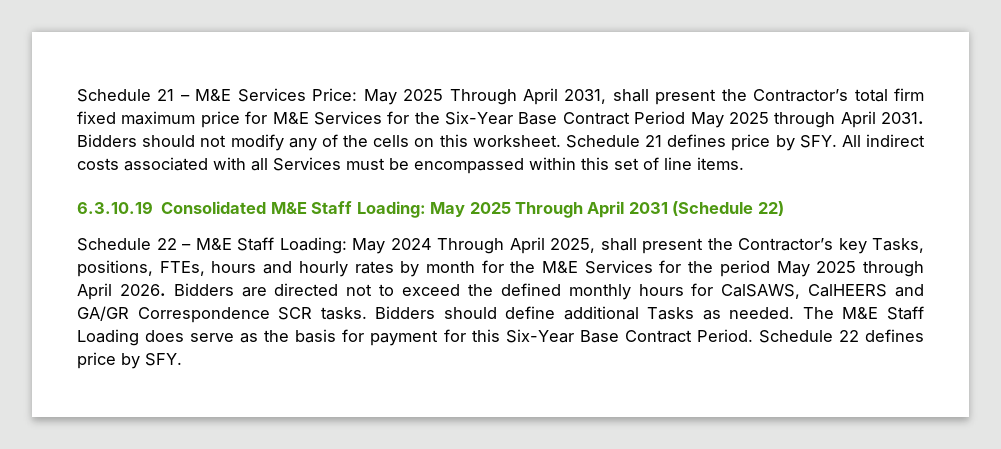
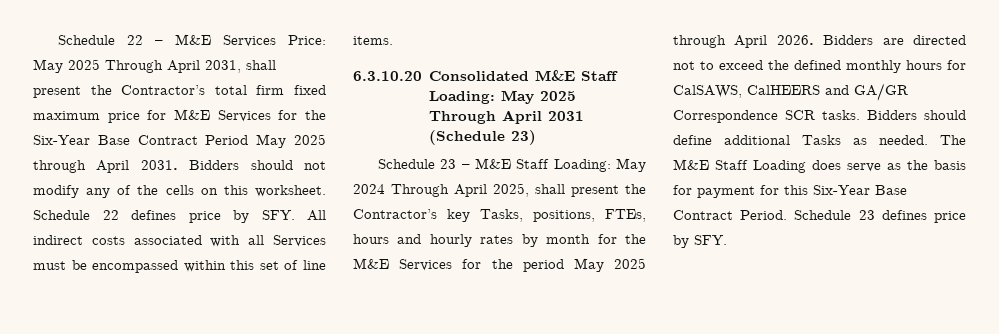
[77,89,175,102] Schedule 21 -> [58,35,144,45] Schedule 22
[645,135,663,147] 21 -> [102,210,119,220] 22
[77,201,153,214] 6.3.10.19 -> [353,71,422,81] 6.3.10.20
[757,201,784,216] [77,238,177,251] 22) // Schedule 22 -> [511,130,537,145] [378,159,457,169] 23) // Schedule 23
[838,330,859,342] 22 -> [858,210,875,220] 23

